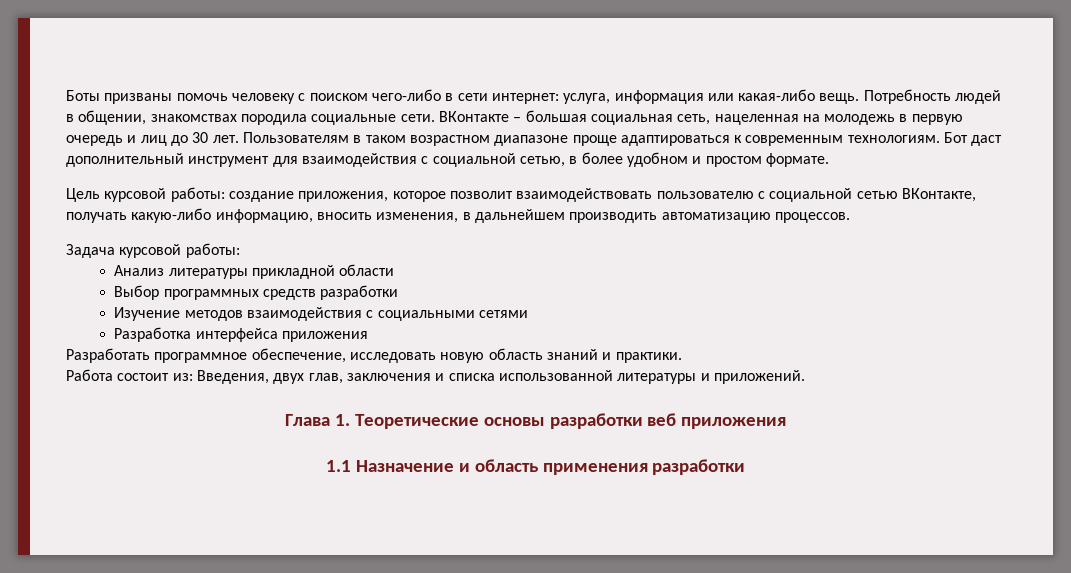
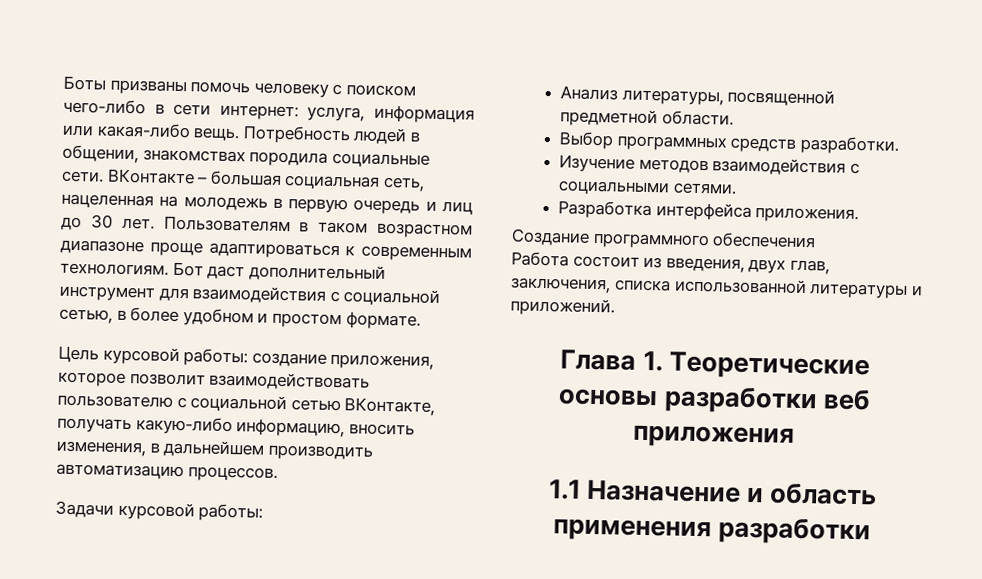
[66,244,115,258] Задача -> [55,500,114,518] Задачи
[168,264,395,279] литературы прикладной области -> [621,88,836,107] [560,108,734,128] литературы, посвященной предметной области.
[320,285,399,300] разработки -> [799,135,899,155] разработки.
[479,310,529,318] сетями -> [672,182,737,195] сетями.
[282,331,369,342] [66,348,682,363] [66,369,445,384] приложения // Разработать программное обеспечение, исследовать новую область знаний и практики. // Работа состоит из: Введения, двух глав, заключения и -> [755,207,860,224] [511,228,817,250] [511,251,830,275] [510,277,611,294] приложения. // Создание программного обеспечения // Работа состоит из введения, двух глав, заключения,

